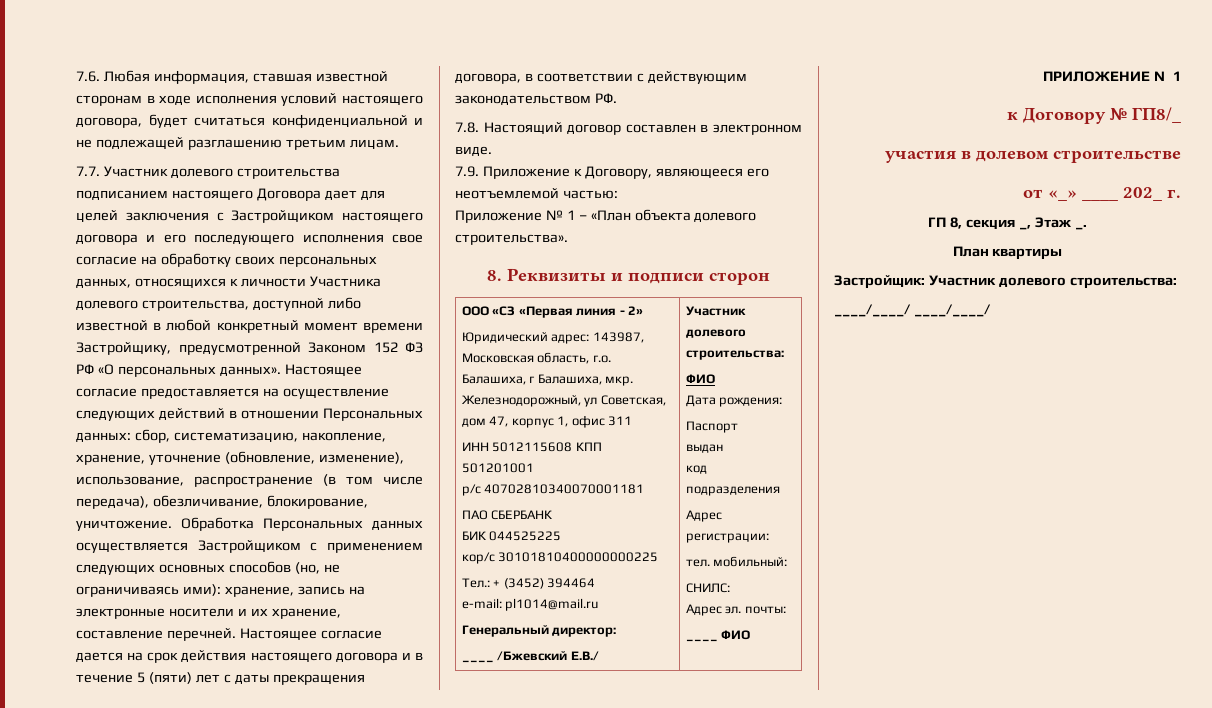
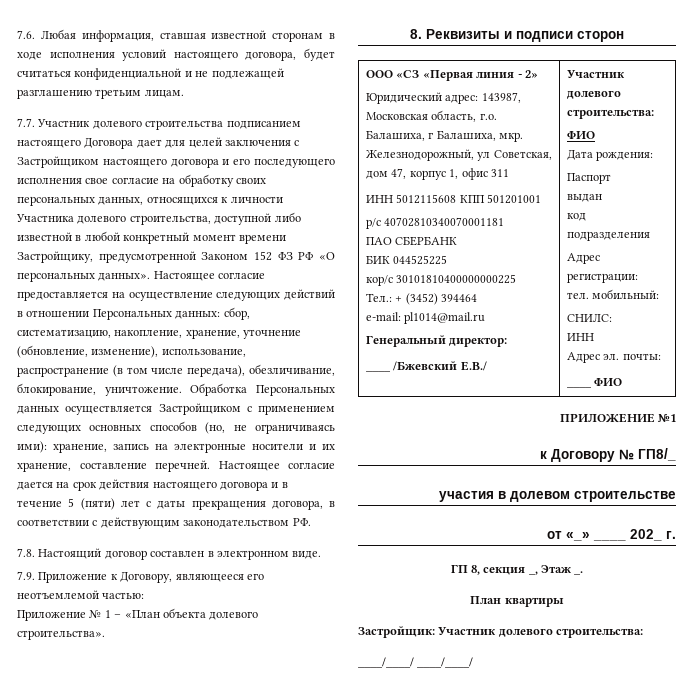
(730, 588) none -> [567,333,595,341] // ИНН

